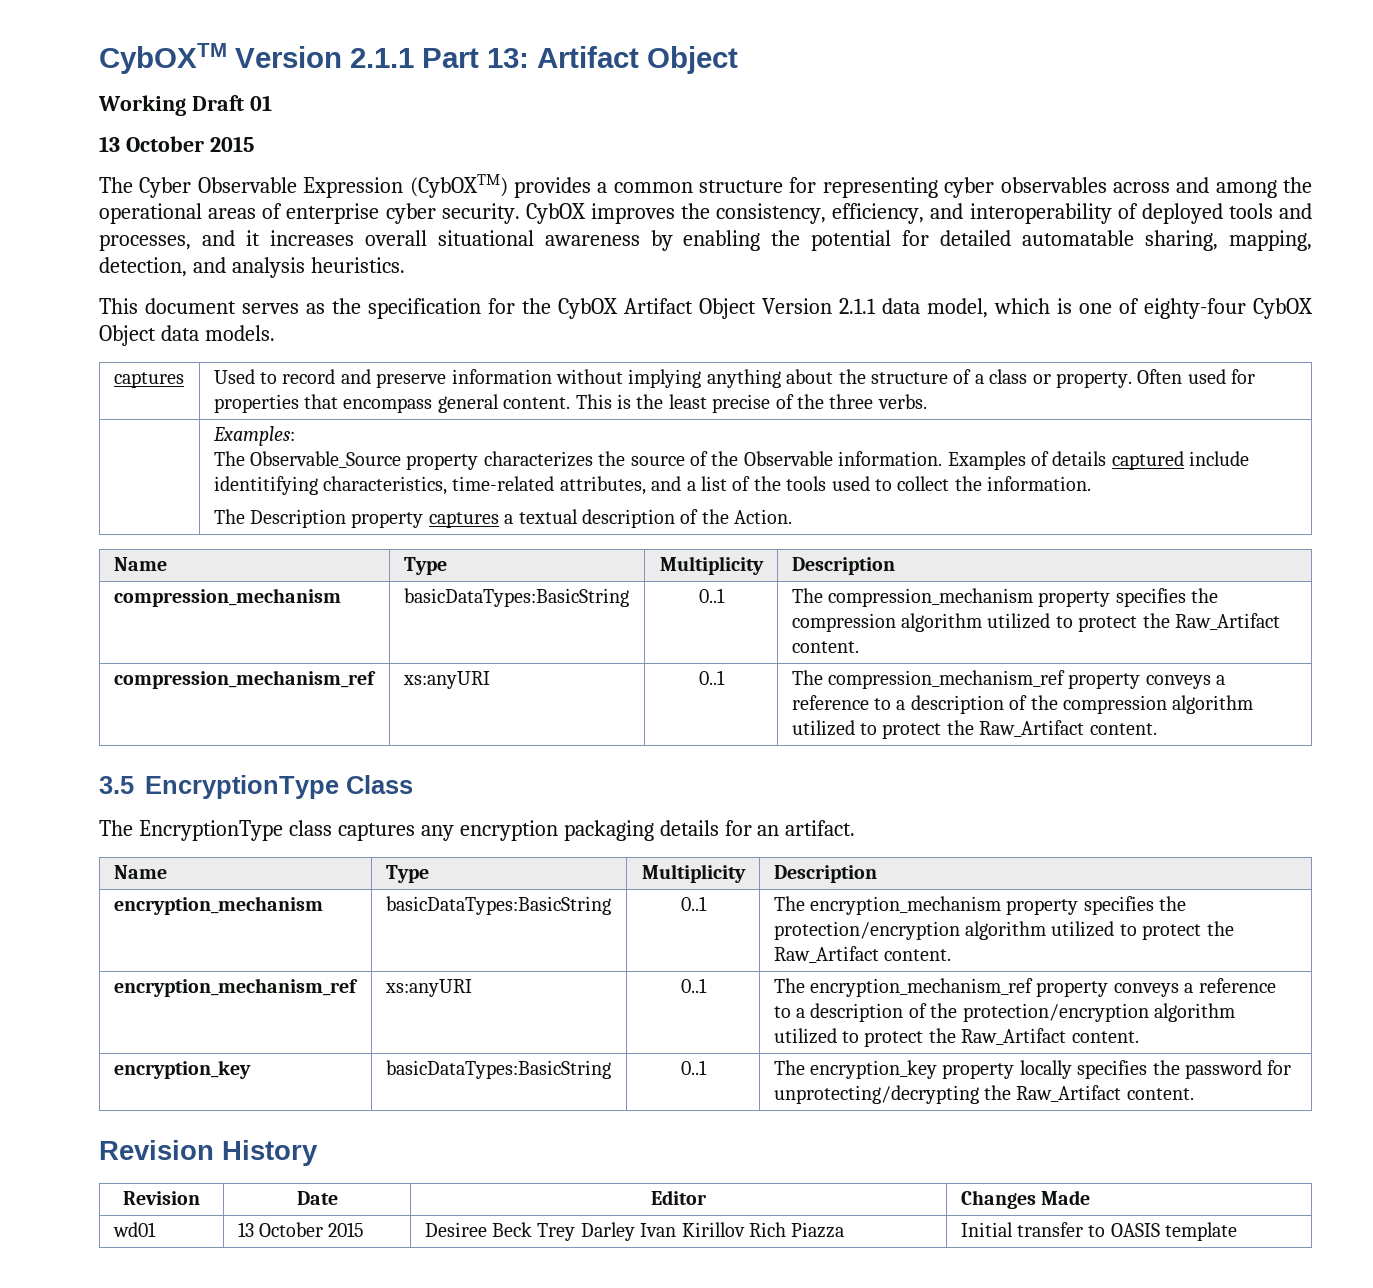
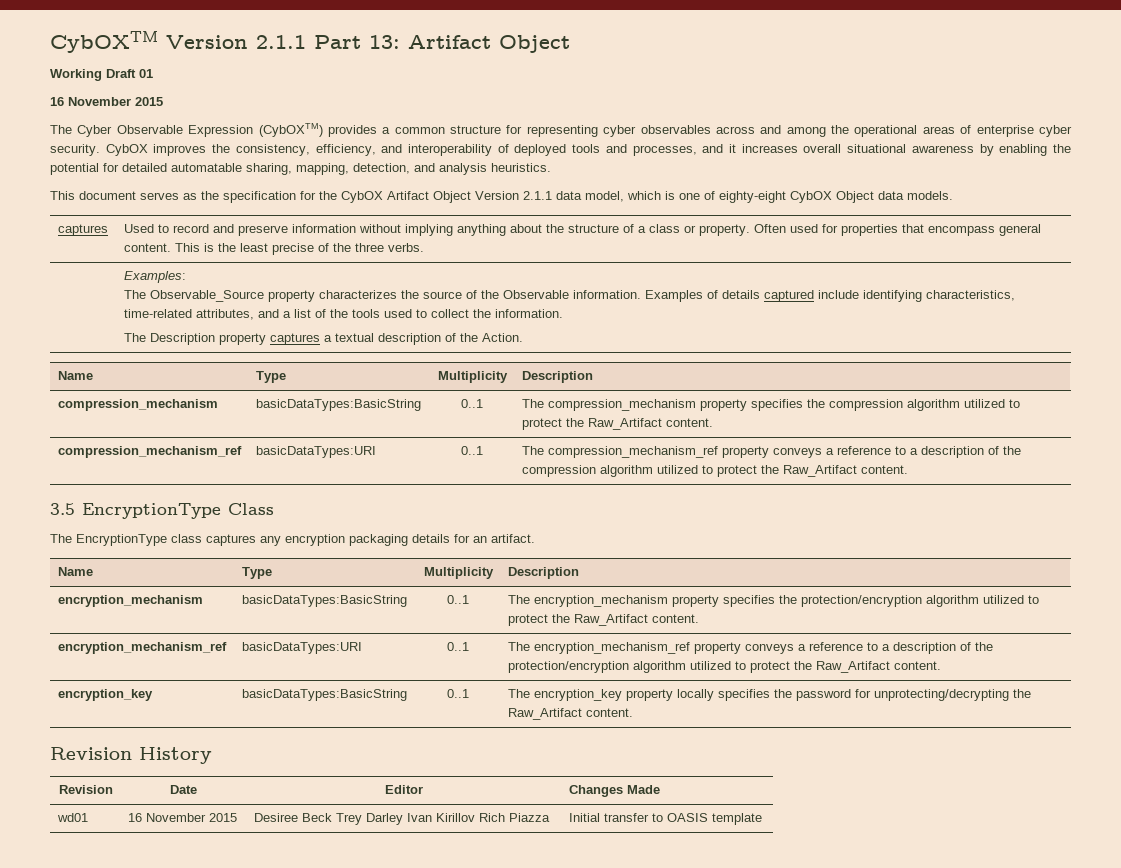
[99,136,204,152] 13 October -> [50,97,131,106] 16 November
[1144,298,1246,319] eighty-four -> [719,191,786,203] eighty-eight
[213,476,318,495] identitifying -> [862,290,922,302] identifying
[402,671,490,689] xs:anyURI -> [255,446,376,458] basicDataTypes:URI
[384,979,472,997] xs:anyURI -> [241,642,362,654] basicDataTypes:URI
[237,1222,324,1237] 13 October -> [127,813,206,822] 16 November

